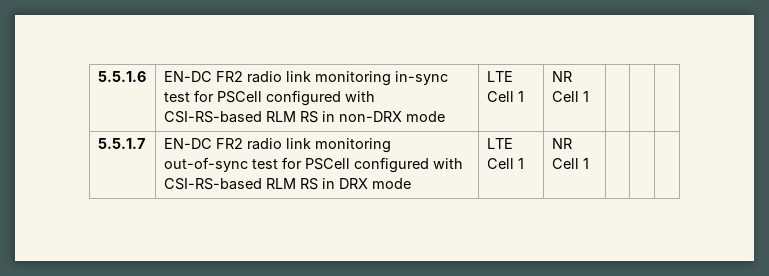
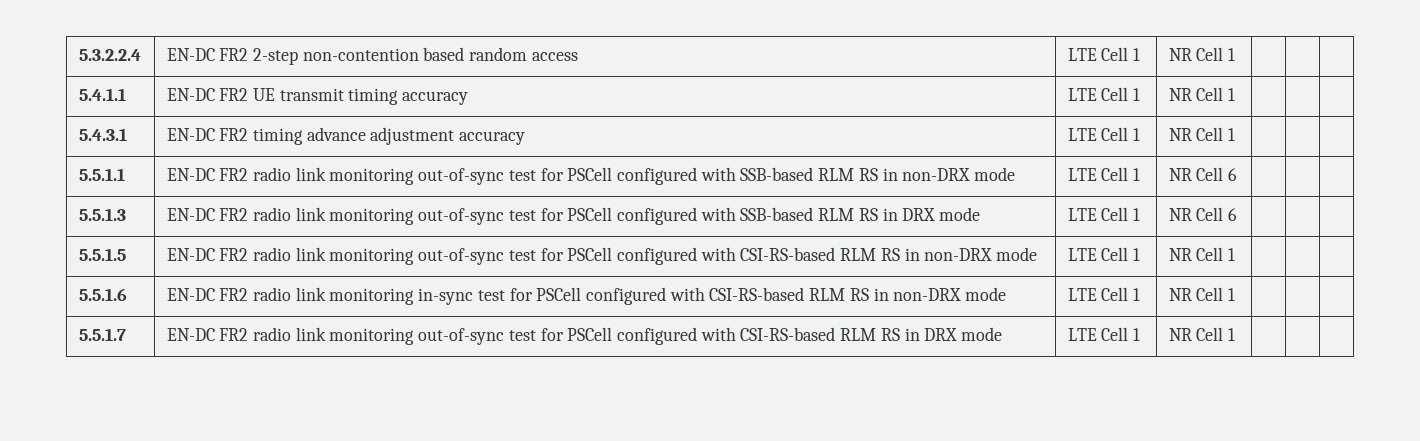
(97, 76) none -> [78,49,141,61] [166,47,578,65] [1067,47,1140,61] [1168,47,1235,61] [78,88,126,101] [166,88,469,105] [1067,87,1140,101] [1168,87,1235,101] [78,128,127,141] [166,127,526,145] [1067,127,1140,141] [1168,127,1235,141] [78,168,125,181] [166,167,1016,185] [1067,167,1140,181] [1168,167,1237,181] [78,208,126,221] [166,207,981,225] [1067,207,1140,221] [1168,207,1237,221] [78,248,126,261] [166,247,1038,265] [1067,247,1140,261] [1168,247,1235,261] 5.3.2.2.4 | EN-DC FR2 2-step non-contention based random access | LTE Cell 1 | NR Cell 1 | | | // 5.4.1.1 | EN-DC FR2 UE transmit timing accuracy | LTE Cell 1 | NR Cell 1 | | | // 5.4.3.1 | EN-DC FR2 timing advance adjustment accuracy | LTE Cell 1 | NR Cell 1 | | | // 5.5.1.1 | EN-DC FR2 radio link monitoring out-of-sync test for PSCell configured with SSB-based RLM RS in non-DRX mode | LTE Cell 1 | NR Cell 6 | | | // 5.5.1.3 | EN-DC FR2 radio link monitoring out-of-sync test for PSCell configured with SSB-based RLM RS in DRX mode | LTE Cell 1 | NR Cell 6 | | | // 5.5.1.5 | EN-DC FR2 radio link monitoring out-of-sync test for PSCell configured with CSI-RS-based RLM RS in non-DRX mode | LTE Cell 1 | NR Cell 1 | | | //

